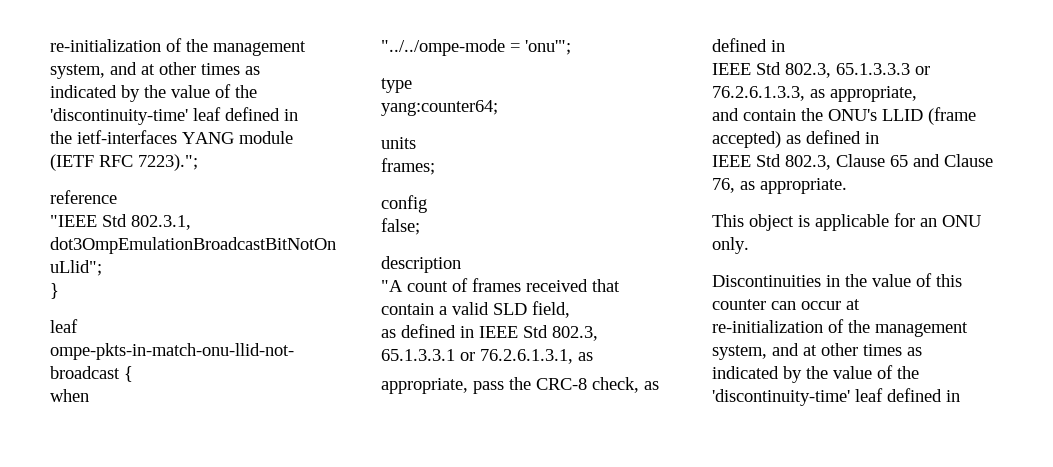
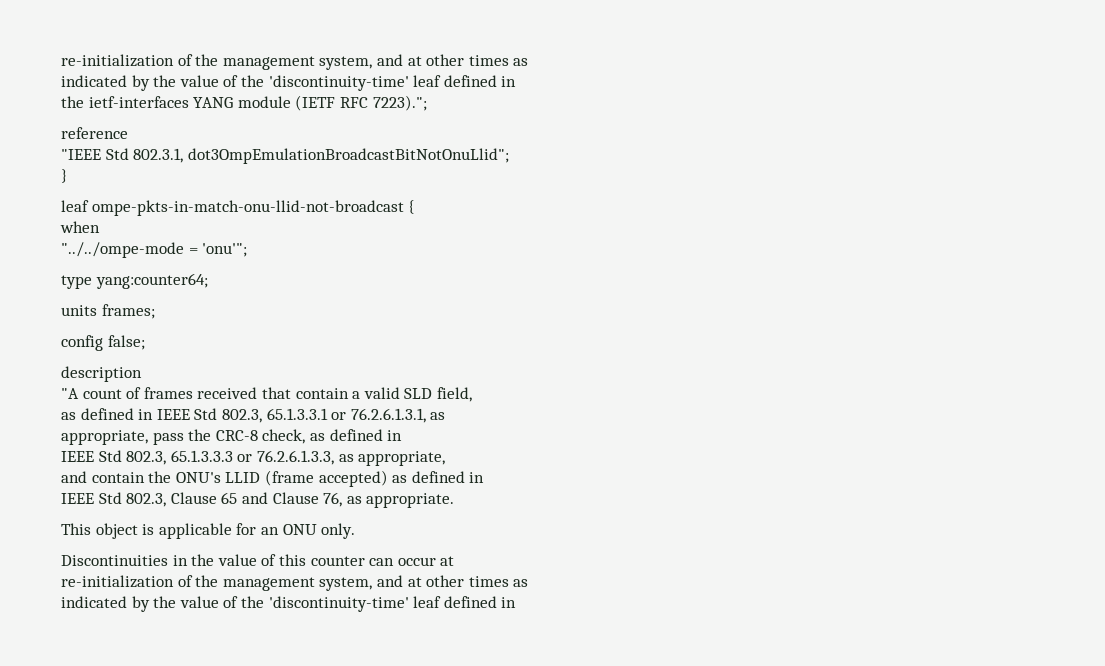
(412, 85) // -> (92, 282) none
(416, 143) // -> (97, 310) none
(427, 204) // -> (103, 343) none

